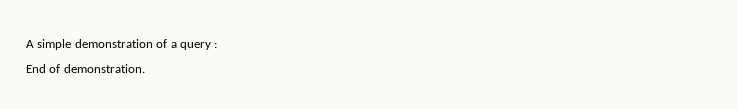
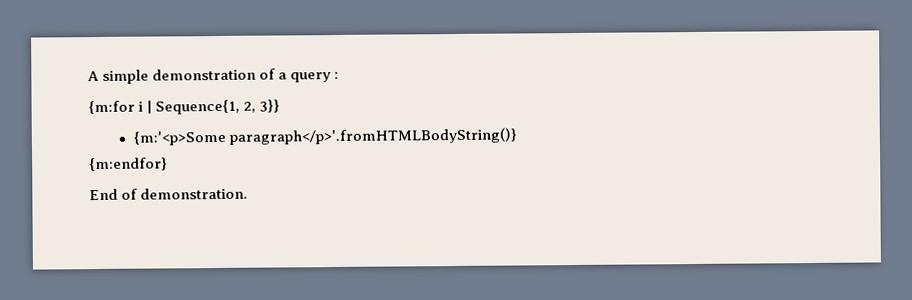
(218, 45) none -> [88,99,281,115] [132,127,517,146] [89,157,168,172] // {m:for i | Sequence{1, 2, 3}} // {m:'<p>Some paragraph</p>'.fromHTMLBodyString()} // {m:endfor}

